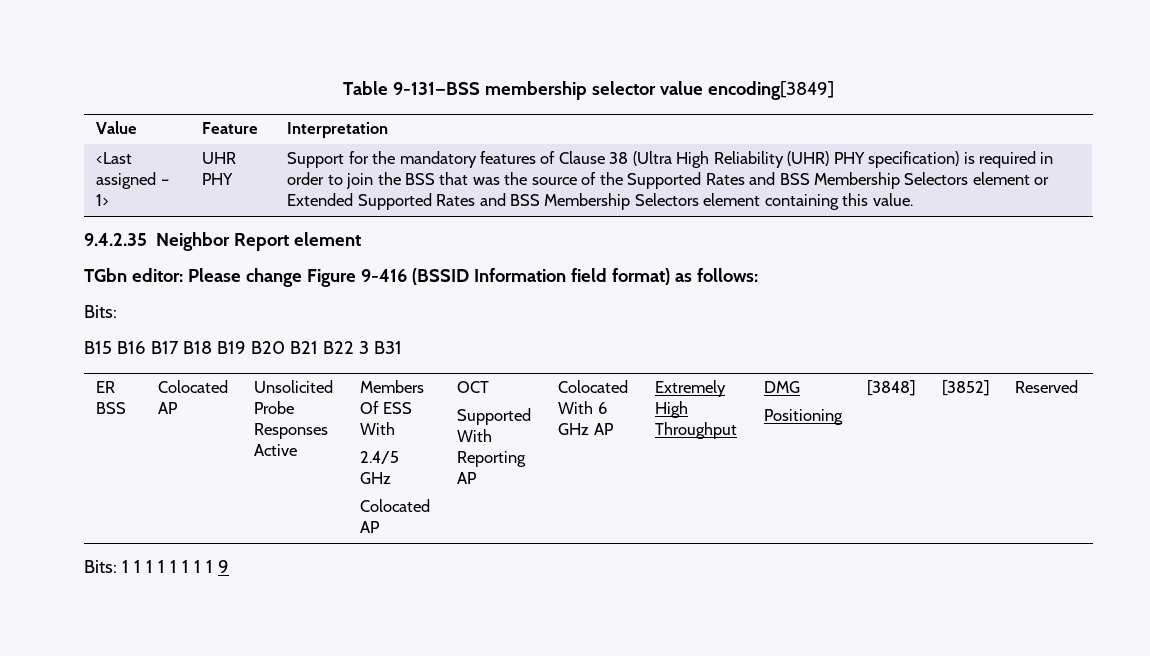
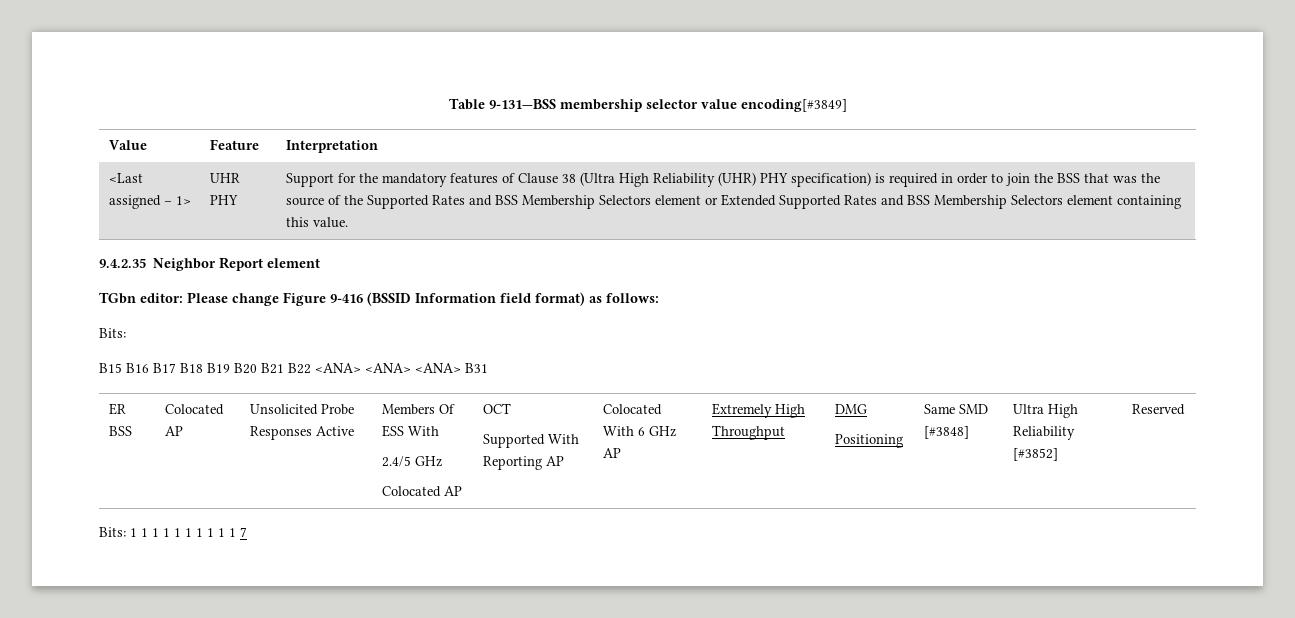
[707,81,834,100] encoding[3849] -> [740,99,847,112] encoding[#3849]
[358,341,369,354] 3 -> [315,363,461,373] <ANA> <ANA> <ANA>
[867,380,917,396] [942,380,991,396] [3848] | [3852] -> [923,404,988,414] [923,426,969,439] [1012,404,1078,418] [1012,426,1075,440] [1012,448,1058,461] Same SMD [#3848] | Ultra High Reliability [#3852]
[217,560,229,573] 9 -> [218,527,247,537] 1 1 7

